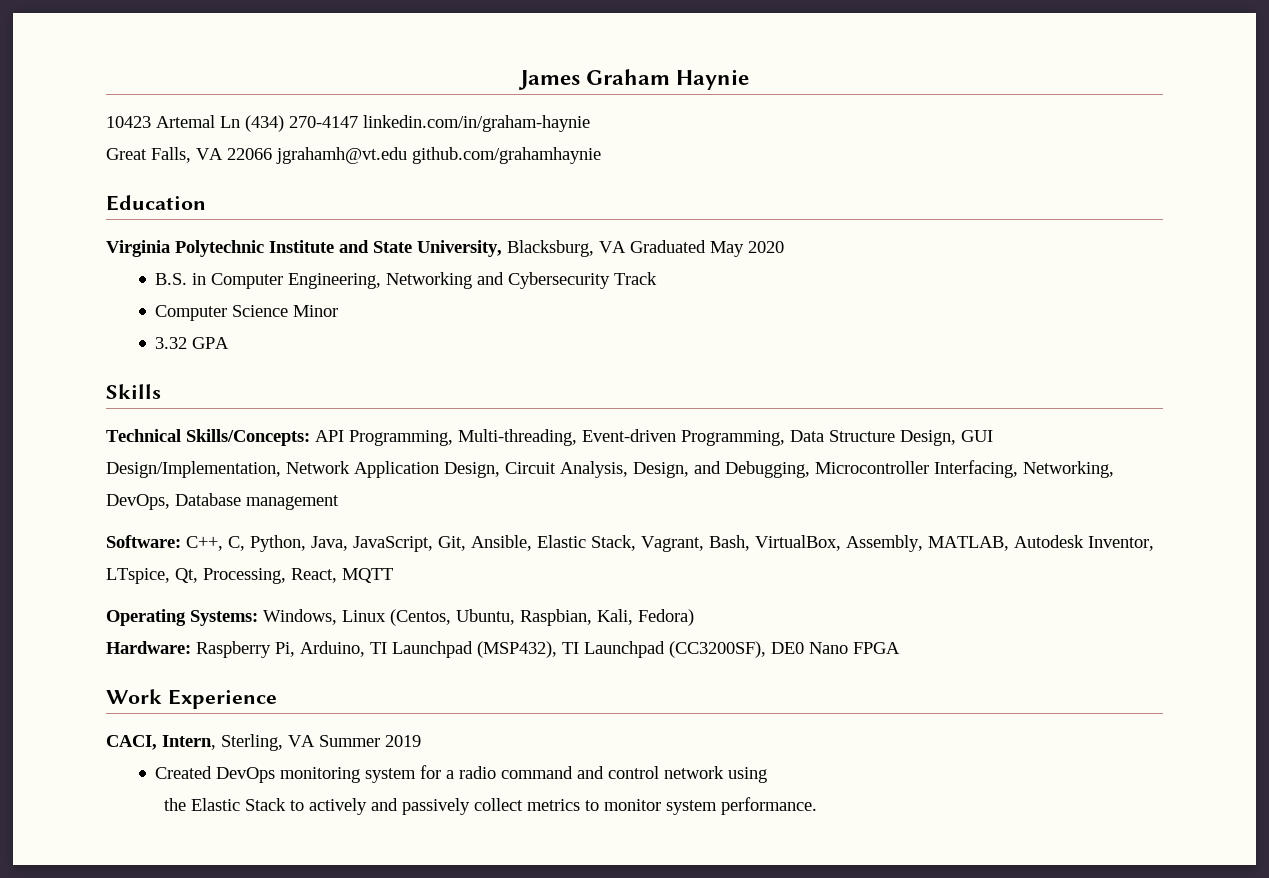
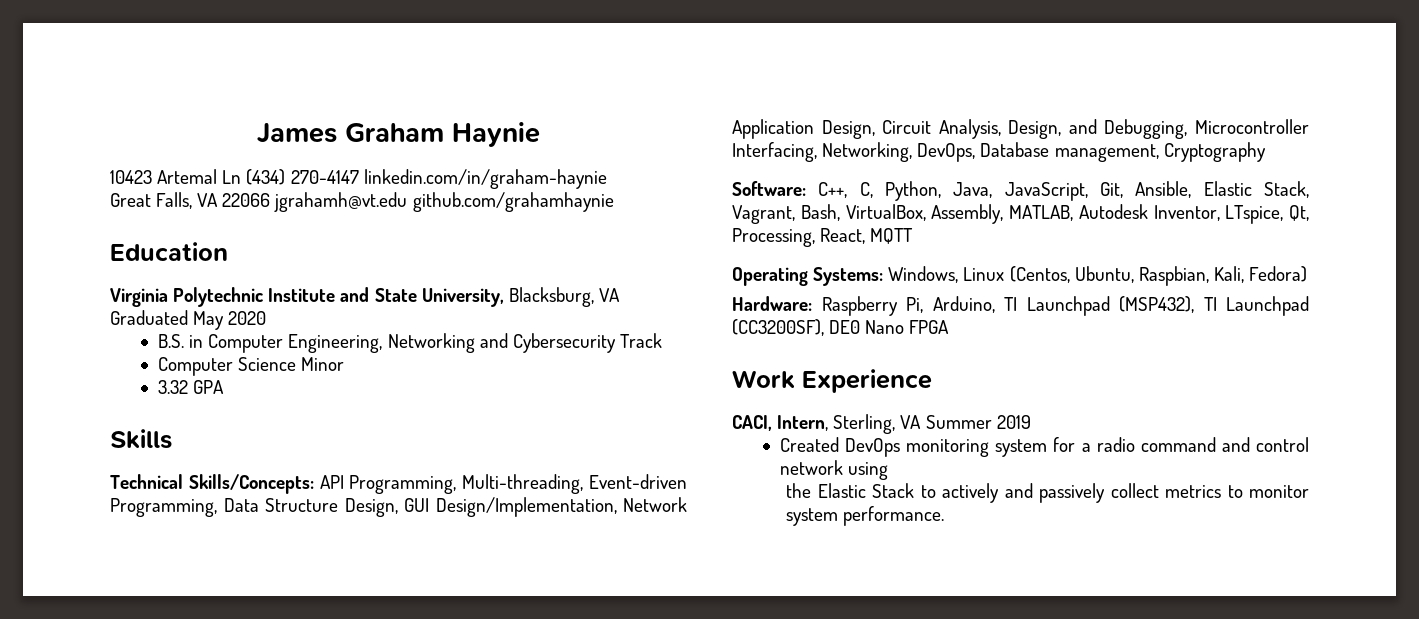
[246,495,339,510] management -> [1054,142,1266,162] management, Cryptography

